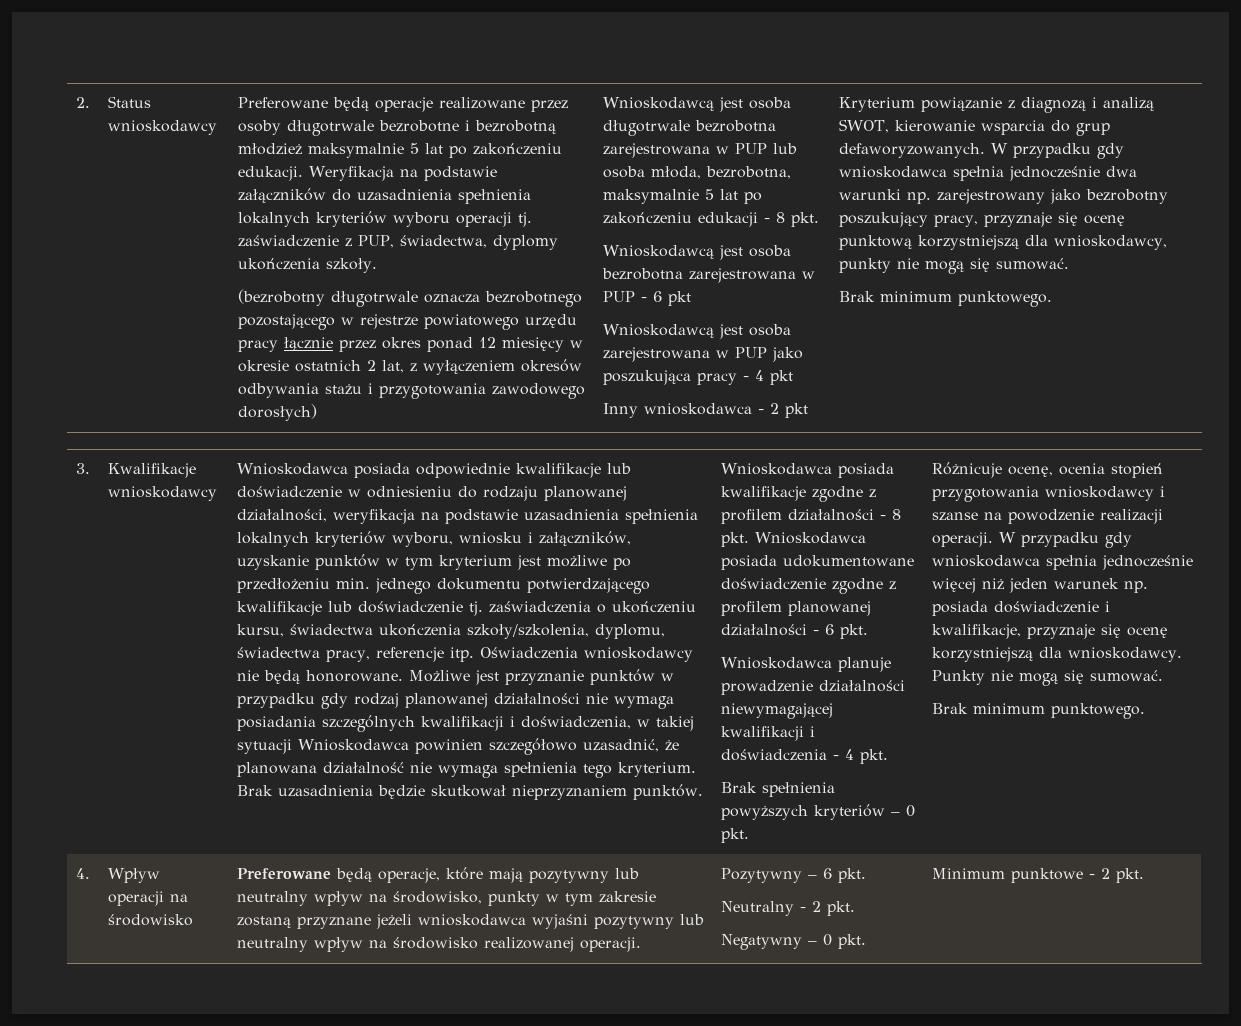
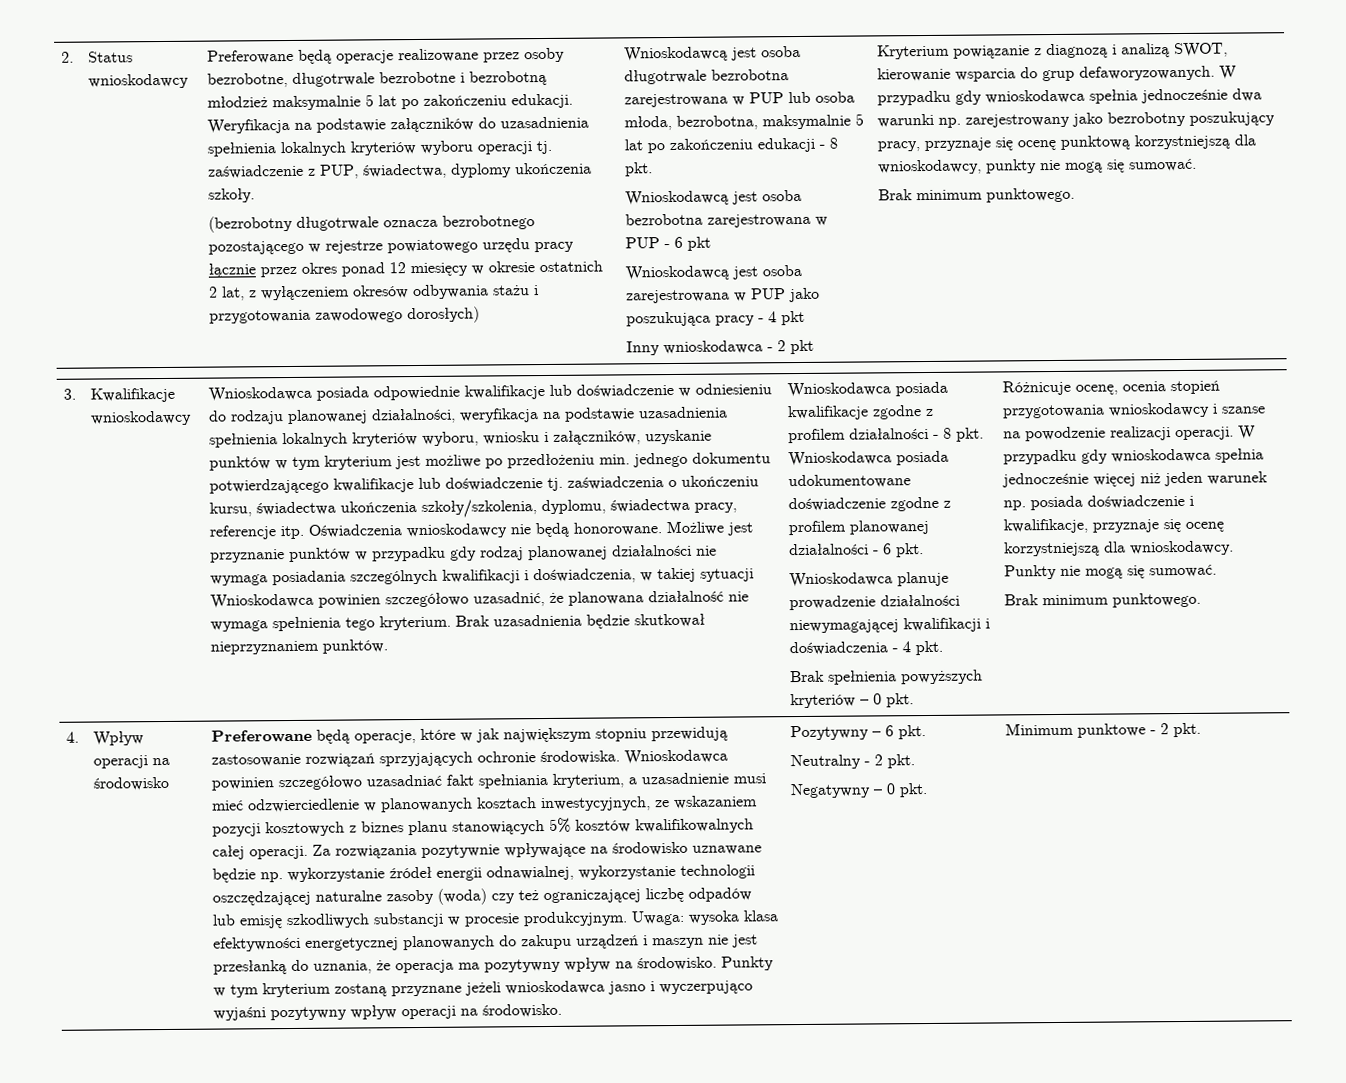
(281, 127) none -> [207,73,289,88] bezrobotne,
[488,868,639,883] [236,891,656,906] mają pozytywny lub neutralny wpływ na środowisko, punkty w tym zakresie -> [460,726,729,743] [211,749,729,767] [211,772,767,791] [212,795,759,813] [212,817,755,837] [212,841,763,860] [212,864,756,883] [212,887,753,906] [212,910,779,929] [213,934,759,952] [213,956,775,975] [213,982,332,998] w jak największym stopniu przewidują zastosowanie rozwiązań sprzyjających ochronie środowiska. Wnioskodawca powinien szczegółowo uzasadniać fakt spełniania kryterium, a uzasadnienie musi mieć odzwierciedlenie w planowanych kosztach inwestycyjnych, ze wskazaniem pozycji kosztowych z biznes planu stanowiących 5% kosztów kwalifikowalnych całej operacji. Za rozwiązania pozytywnie wpływające na środowisko uznawane będzie np. wykorzystanie źródeł energii odnawialnej, wykorzystanie technologii oszczędzającej naturalne zasoby (woda) czy też ograniczającej liczbę odpadów lub emisję szkodliwych substancji w procesie produkcyjnym. Uwaga: wysoka klasa efektywności energetycznej planowanych do zakupu urządzeń i maszyn nie jest przesłanką do uznania, że operacja ma pozytywny wpływ na środowisko. Punkty w tym kryterium
[531,914,704,929] [236,937,641,952] wyjaśni pozytywny lub neutralny wpływ na środowisko realizowanej operacji. -> [608,980,754,995] [213,1003,563,1021] jasno i wyczerpująco wyjaśni pozytywny wpływ operacji na środowisko.

